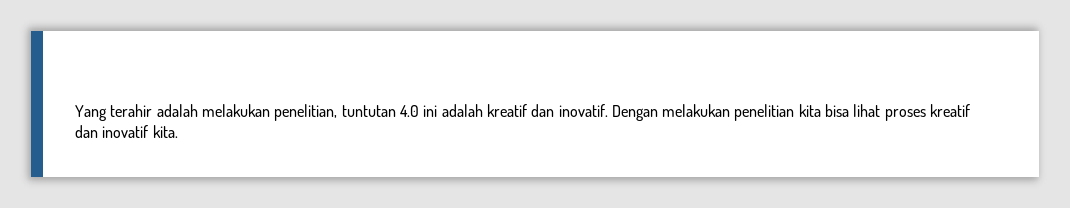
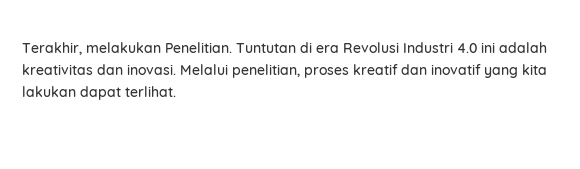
[75,104,971,121] [75,125,178,138] Yang terahir adalah melakukan penelitian, tuntutan 4.0 ini adalah kreatif dan inovatif. Dengan melakukan penelitian kita bisa lihat proses kreatif dan inovatif kita. -> [22,42,547,55] [22,64,547,78] [22,86,176,100] Terakhir, melakukan Penelitian. Tuntutan di era Revolusi Industri 4.0 ini adalah kreativitas dan inovasi. Melalui penelitian, proses kreatif dan inovatif yang kita lakukan dapat terlihat.

